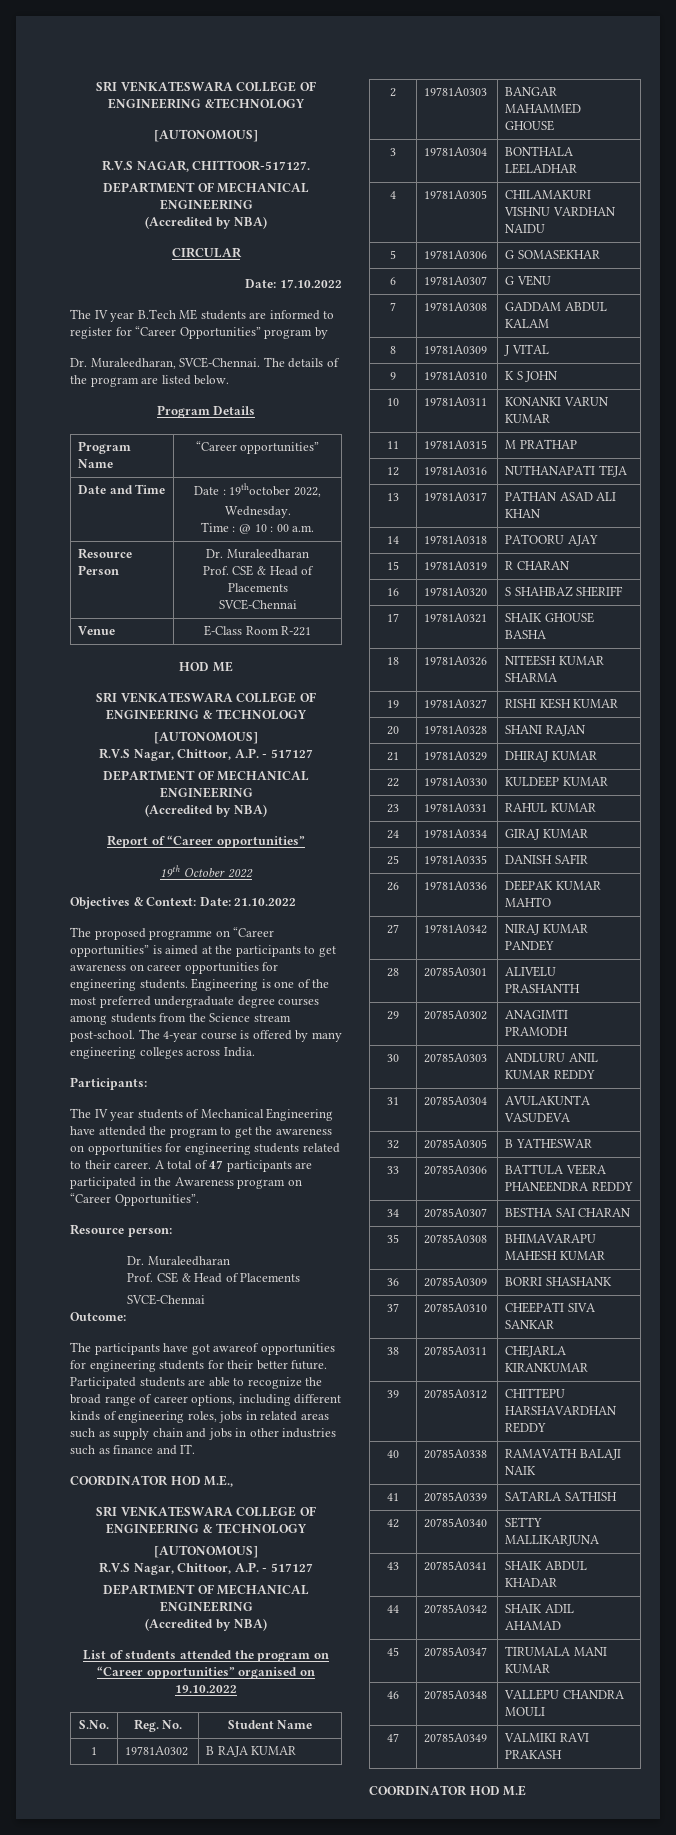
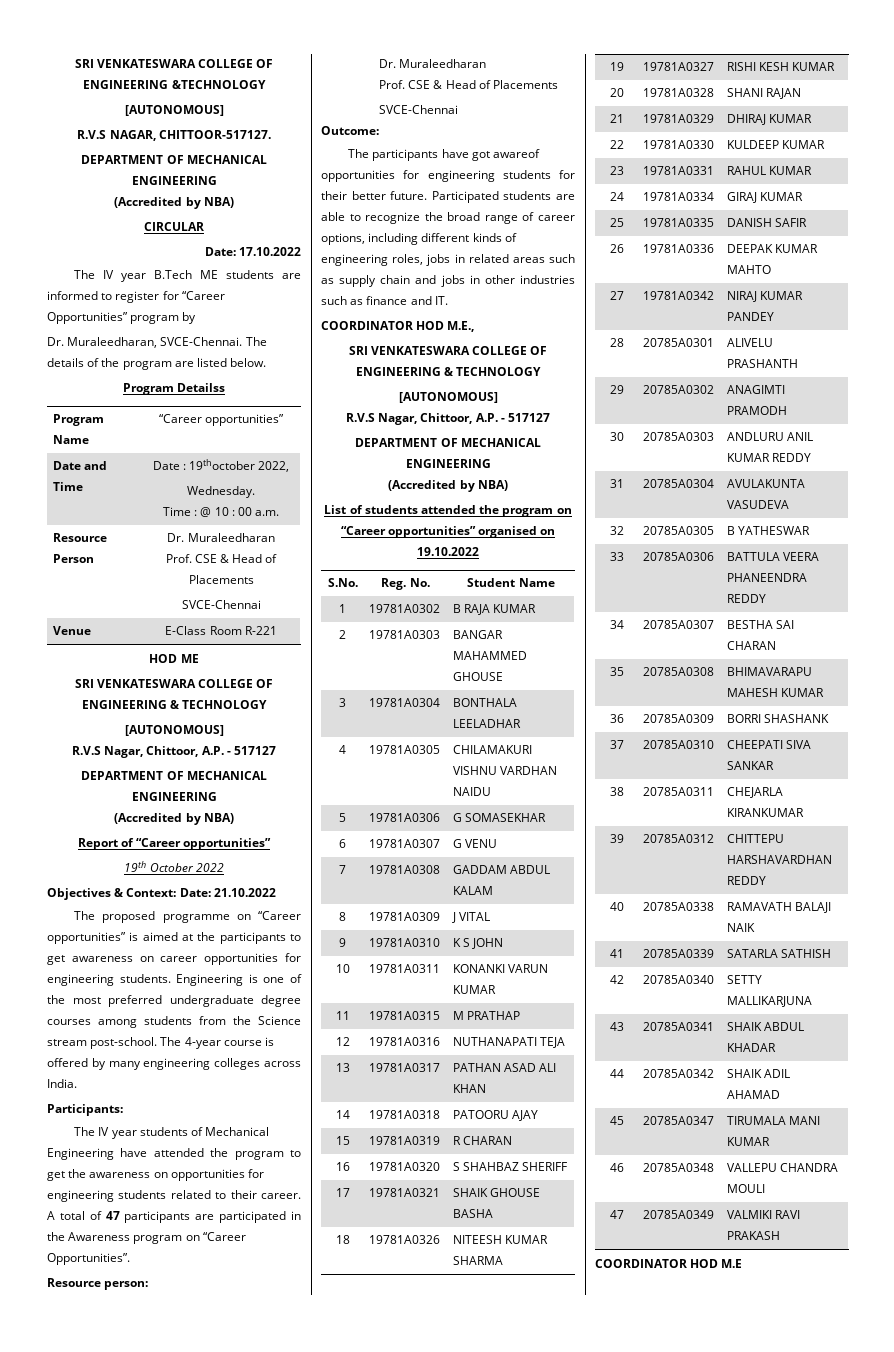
[213,406,256,415] Details -> [177,383,226,392] Detailss

